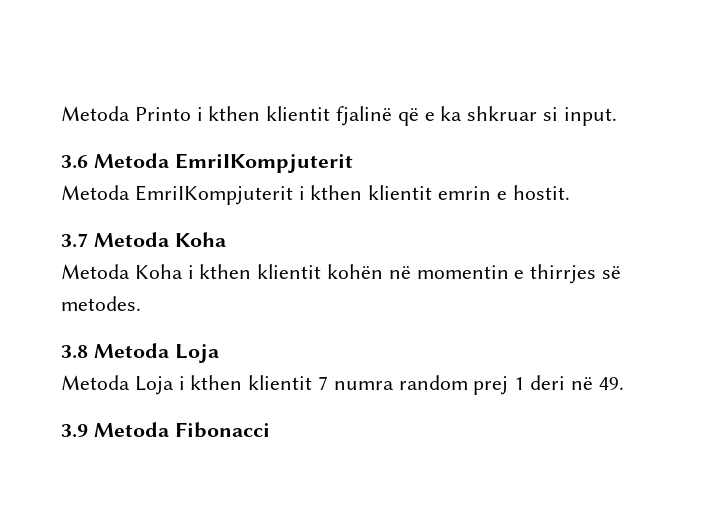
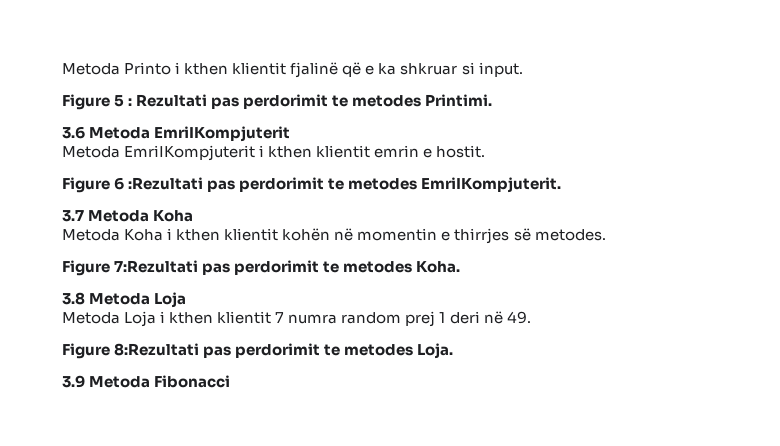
(617, 116) none -> [62,94,493,110] // Figure 5 : Rezultati pas perdorimit te metodes Printimi.
(570, 192) none -> [62,177,562,193] // Figure 6 :Rezultati pas perdorimit te metodes EmriIKompjuterit.
(141, 303) none -> [62,260,461,276] // Figure 7:Rezultati pas perdorimit te metodes Koha.
(624, 383) none -> [62,343,454,359] // Figure 8:Rezultati pas perdorimit te metodes Loja.

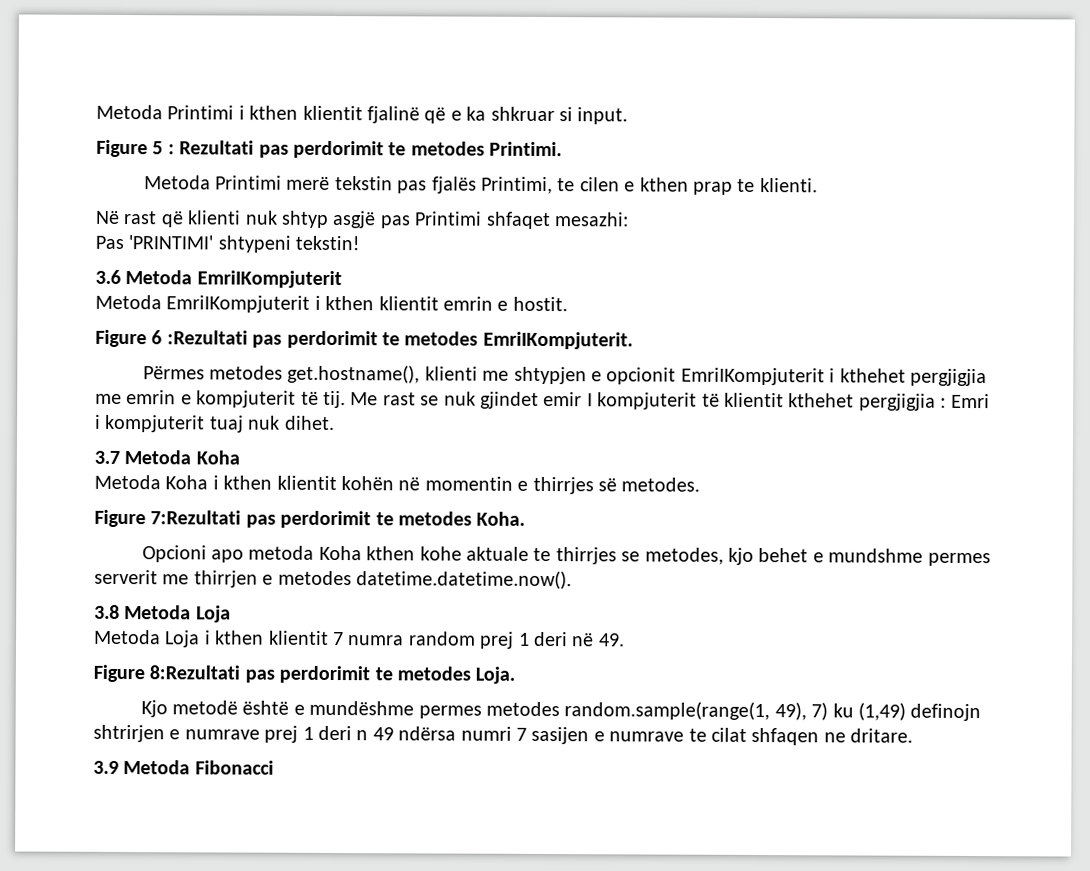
[62,62,172,75] Metoda Printo -> [96,104,235,120] Metoda Printimi
(493, 100) none -> [143,175,818,195] [95,210,629,230] [95,235,361,253] // Metoda Printimi merë tekstin pas fjalës Printimi, te cilen e kthen prap te klienti. // Në rast që klienti nuk shtyp asgjë pas Printimi shfaqet mesazhi: // Pas 'PRINTIMI' shtypeni tekstin!
(562, 185) none -> [142,364,987,387] [95,390,990,411] [95,414,335,433] // Përmes metodes get.hostname(), klienti me shtypjen e opcionit EmriIKompjuterit i kthehet pergjigjia me emrin e kompjuterit të tij. Me rast se nuk gjindet emir I kompjuterit të klientit kthehet pergjigjia : Emri i kompjuterit tuaj nuk dihet.
(461, 267) none -> [141,545,991,567] [94,569,572,590] // Opcioni apo metoda Koha kthen kohe aktuale te thirrjes se metodes, kjo behet e mundshme permes serverit me thirrjen e metodes datetime.datetime.now().
(454, 351) none -> [140,700,982,722] [93,724,914,746] // Kjo metodë është e mundëshme permes metodes random.sample(range(1, 49), 7) ku (1,49) definojn shtrirjen e numrave prej 1 deri n 49 ndërsa numri 7 sasijen e numrave te cilat shfaqen ne dritare.

